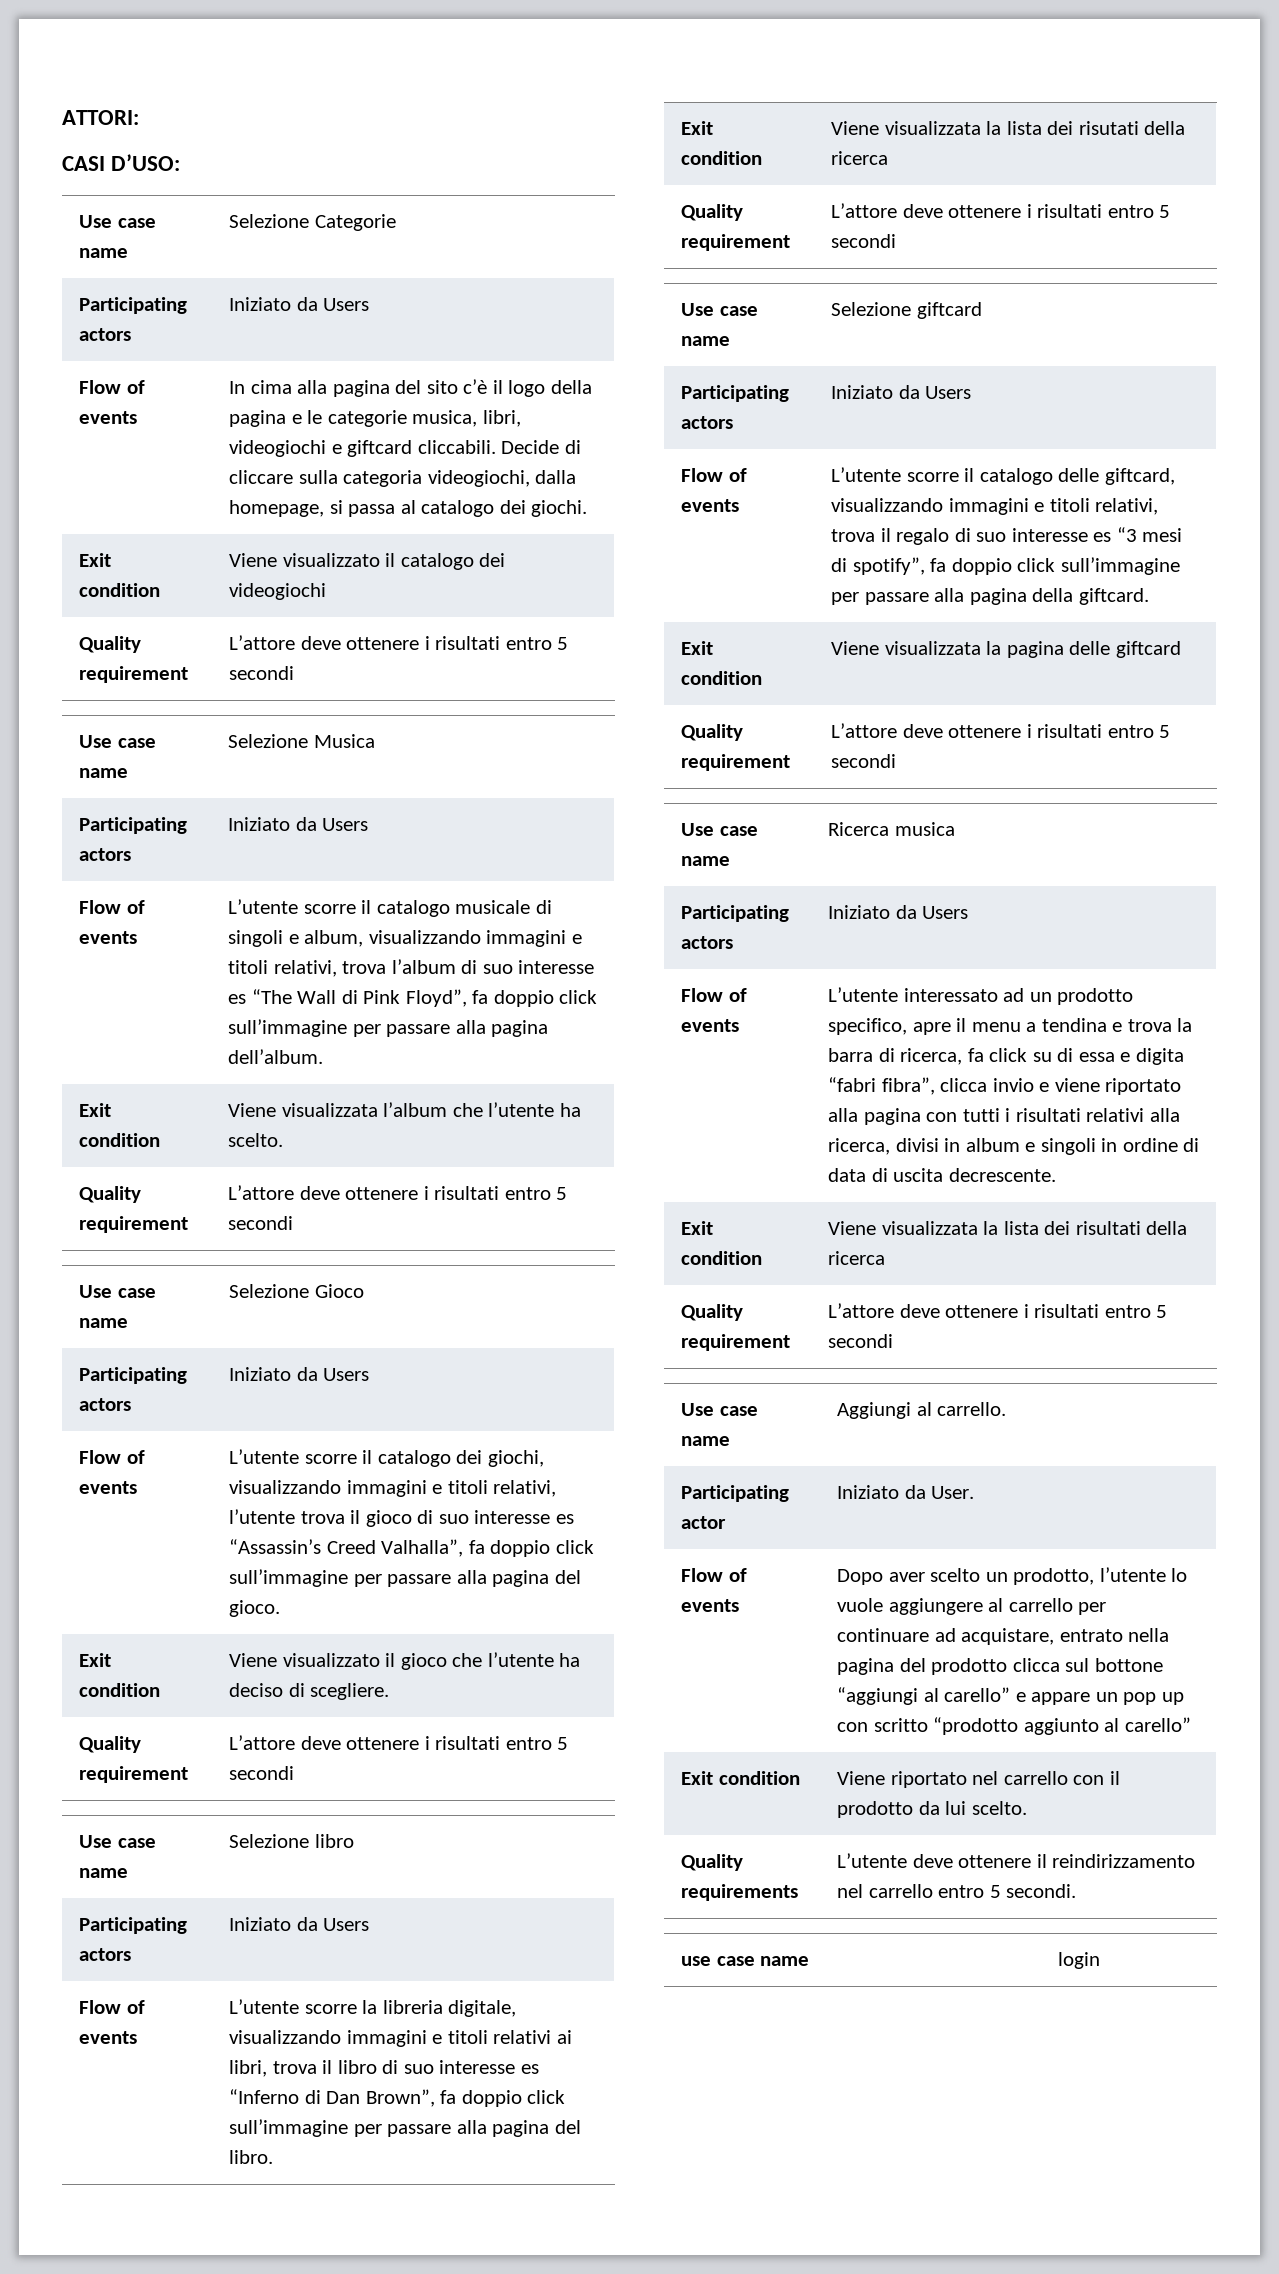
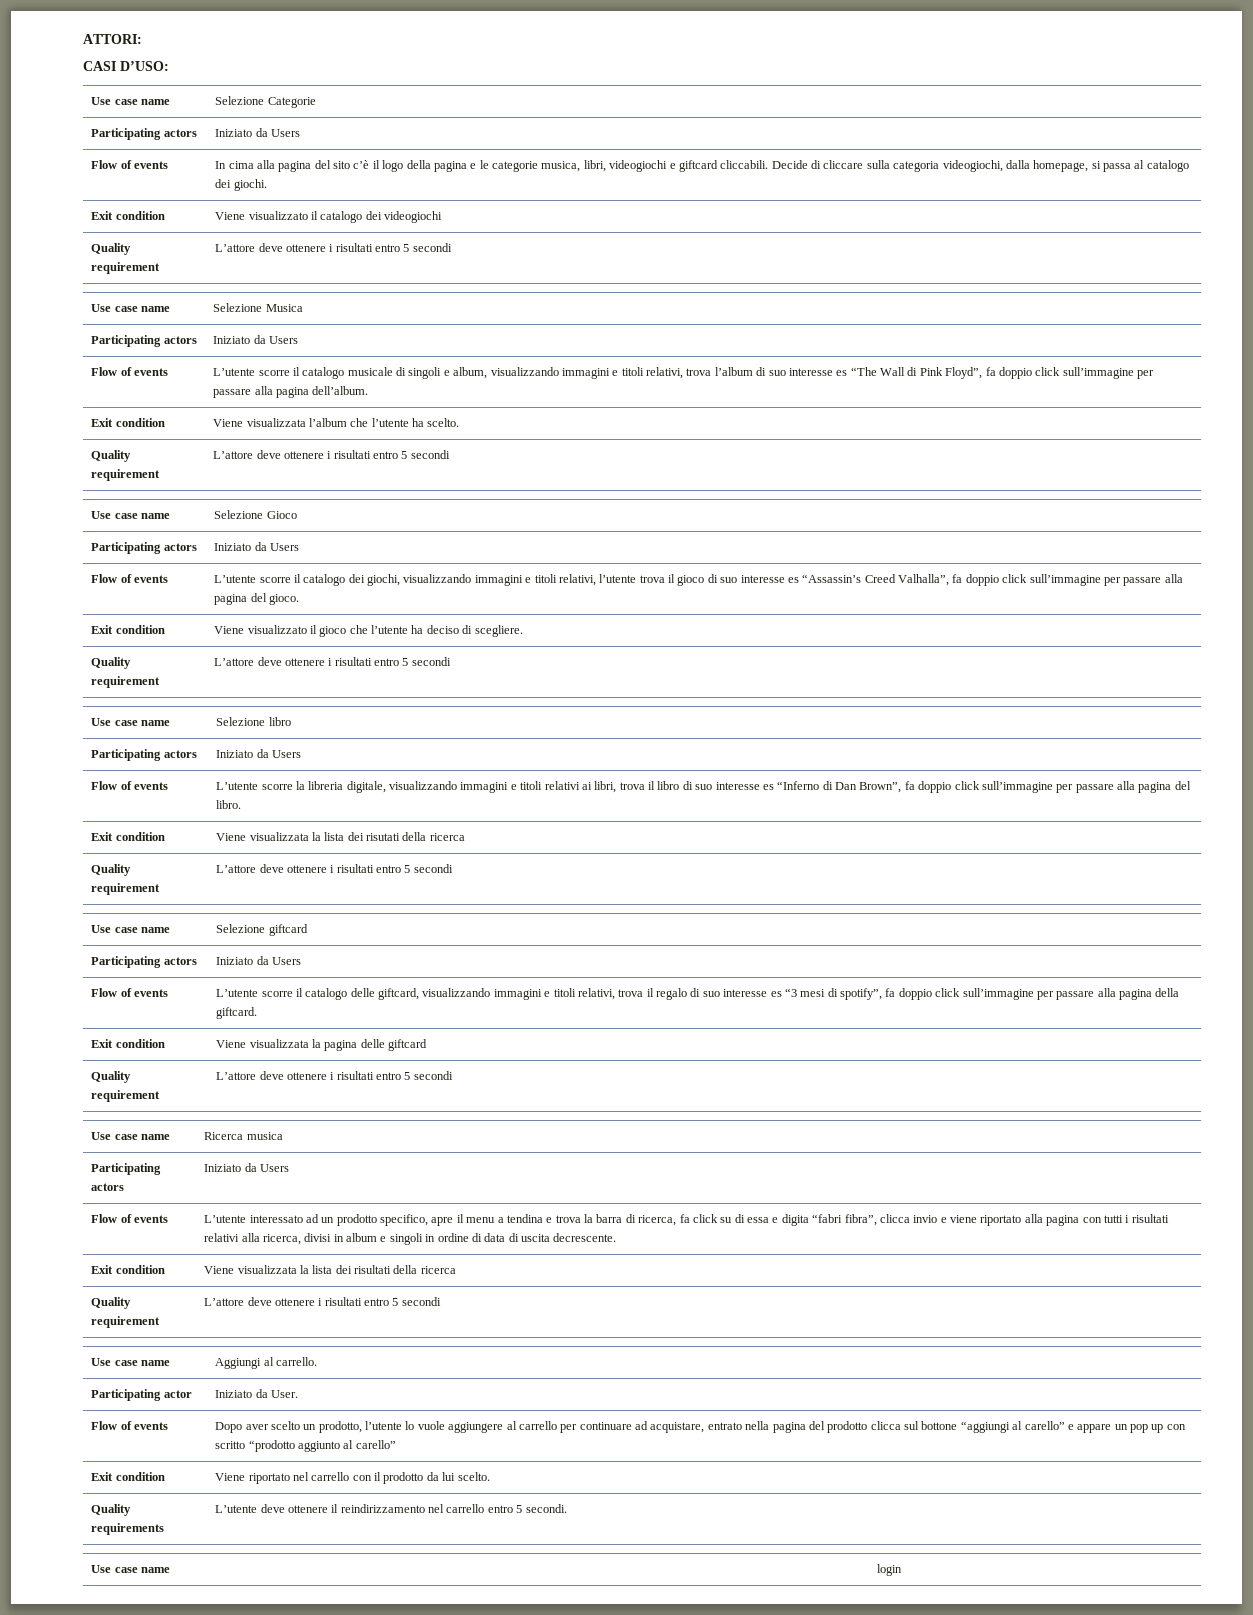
[681,1956,712,1966] use -> [91,1565,112,1573] Use

